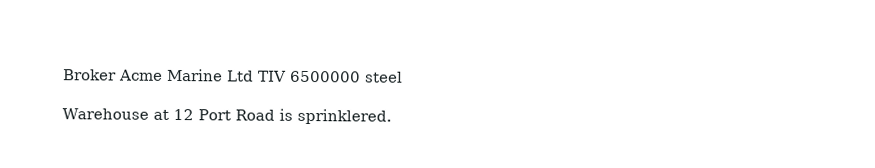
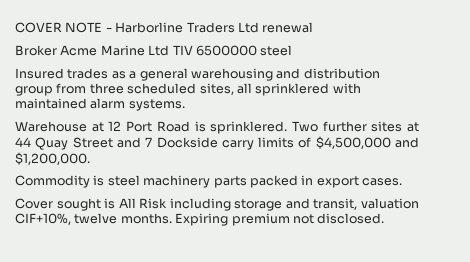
(63, 75) none -> [15,22,314,33] COVER NOTE - Harborline Traders Ltd renewal //
(403, 77) none -> [15,68,380,81] [15,83,361,96] [15,98,185,111] // Insured trades as a general warehousing and distribution group from three scheduled sites, all sprinklered with maintained alarm systems.
(392, 116) none -> [291,121,419,132] [15,136,420,150] [15,152,90,165] [15,175,402,188] [15,198,419,211] [15,213,385,226] Two further sites at 44 Quay Street and 7 Dockside carry limits of $4,500,000 and $1,200,000. // Commodity is steel machinery parts packed in export cases. // Cover sought is All Risk including storage and transit, valuation CIF+10%, twelve months. Expiring premium not disclosed.

